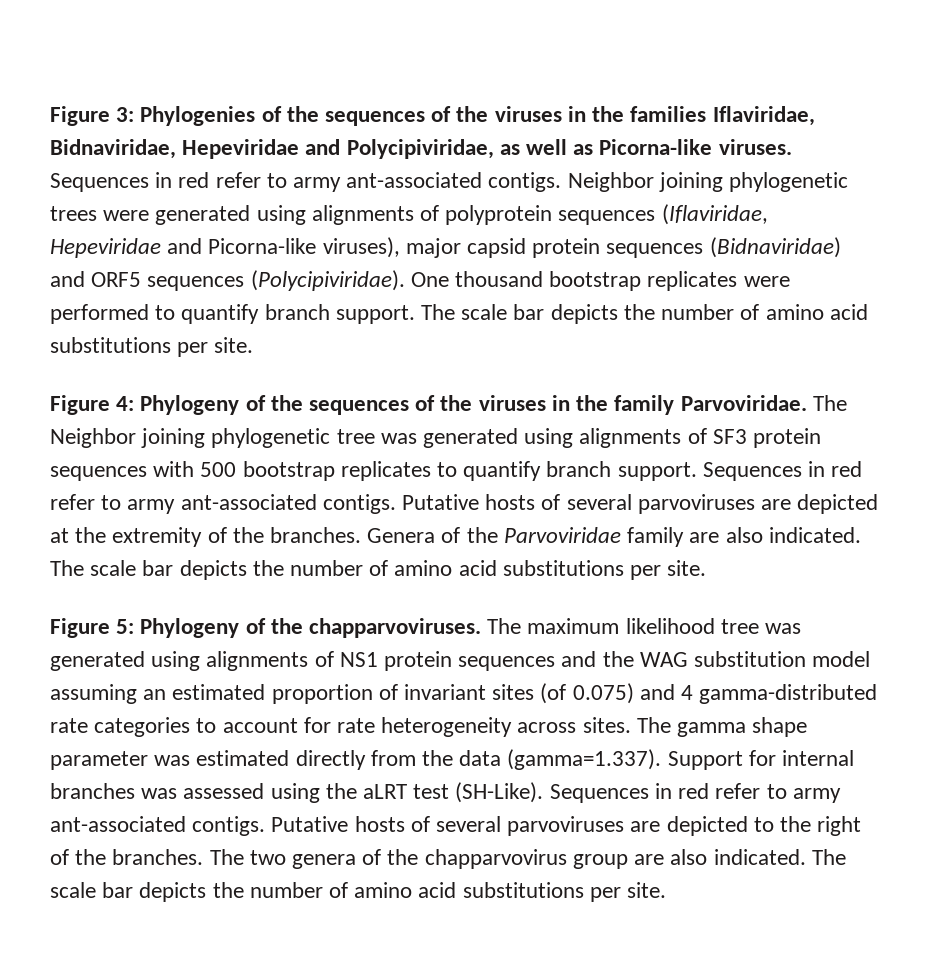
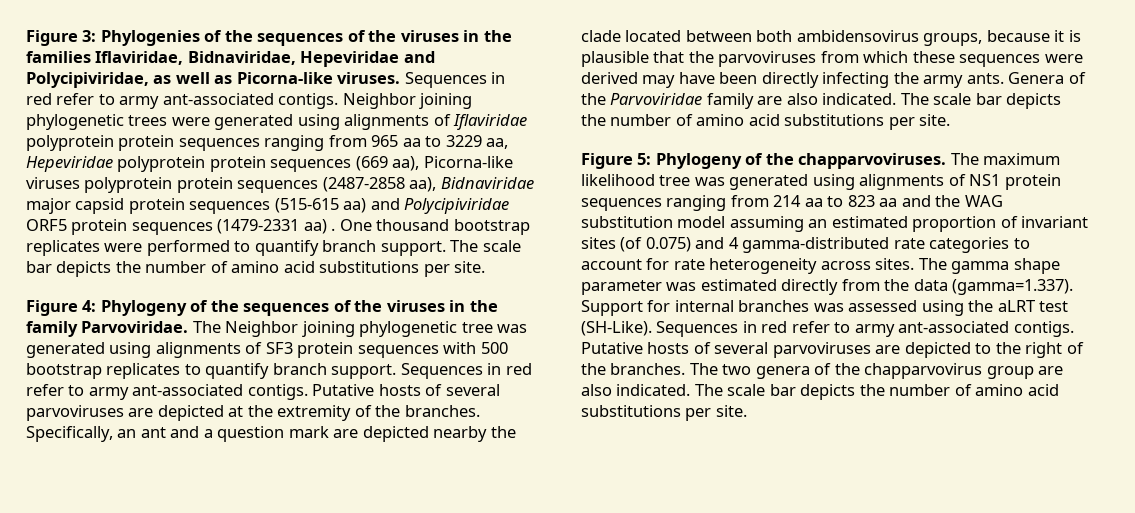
[445,204,768,225] [50,237,841,258] [50,270,405,291] polyprotein sequences (Iflaviridae, Hepeviridae and Picorna-like viruses), major capsid protein sequences (Bidnaviridae) and ORF5 sequences (Polycipiviridae). -> [453,114,528,130] [26,135,509,151] [26,156,513,172] [26,177,534,193] [26,198,510,214] [26,219,336,235] Iflaviridae polyprotein protein sequences ranging from 965 aa to 3229 aa, Hepeviridae polyprotein protein sequences (669 aa), Picorna-like viruses polyprotein protein sequences (2487-2858 aa), Bidnaviridae major capsid protein sequences (515-615 aa) and Polycipiviridae ORF5 protein sequences (1479-2331 aa) .
(362, 535) none -> [26,426,516,442] [581,30,1081,46] [581,51,1083,67] [581,72,1004,88] Specifically, an ant and a question mark are depicted nearby the clade located between both ambidensovirus groups, because it is plausible that the parvoviruses from which these sequences were derived may have been directly infecting the army ants.
(556, 663) none -> [666,195,898,211] ranging from 214 aa to 823 aa

